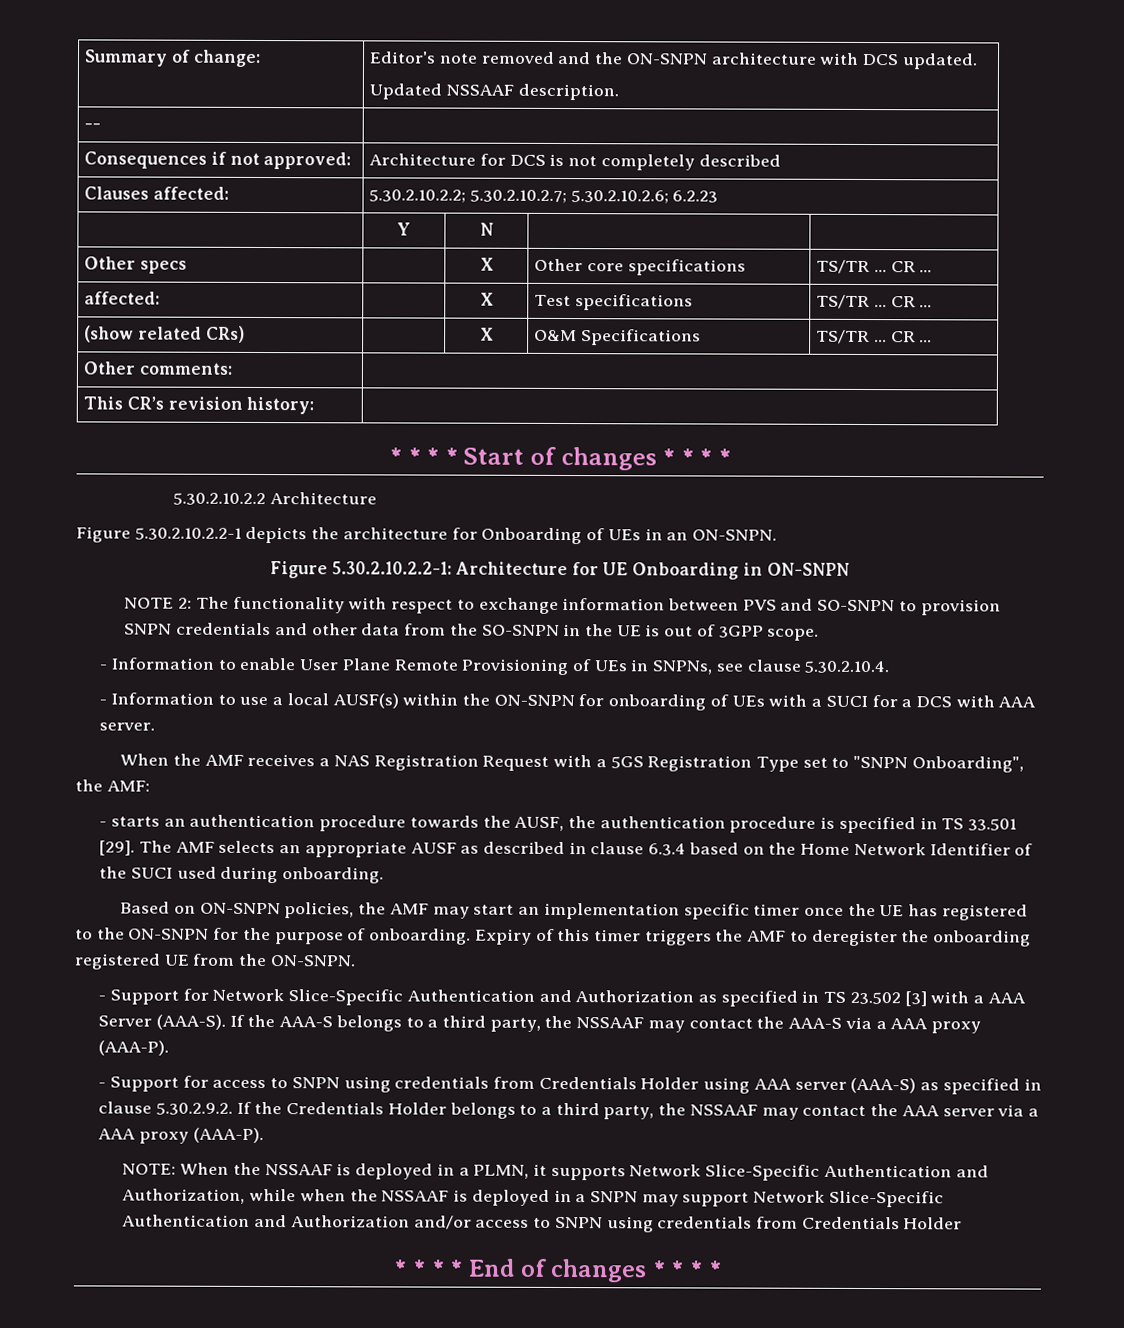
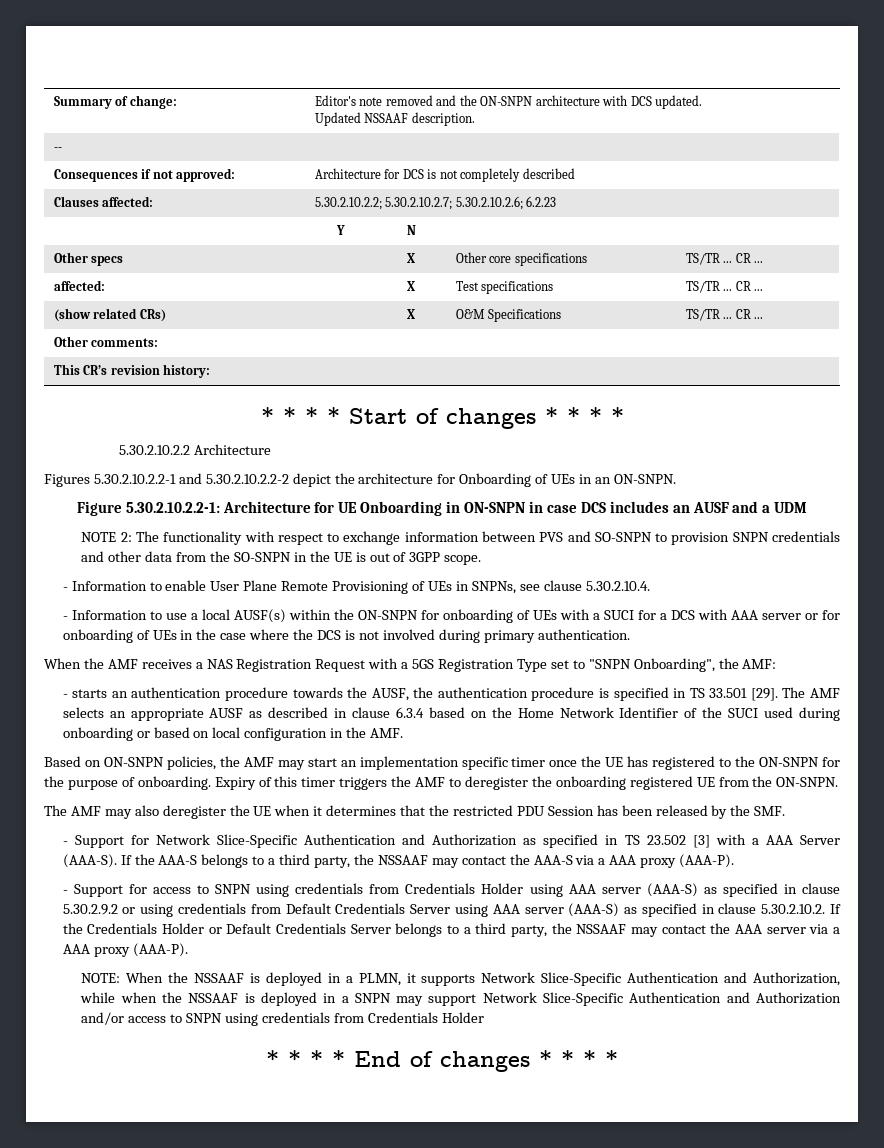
[76,526,308,544] Figure 5.30.2.10.2.2-1 depicts -> [44,473,331,487] Figures 5.30.2.10.2.2-1 and 5.30.2.10.2.2-2 depict
(850, 569) none -> [529,501,808,513] in case DCS includes an AUSF and a UDM
[99,722,156,731] server. -> [761,610,840,620] [62,629,630,643] server or for onboarding of UEs in the case where the DCS is not involved during primary authentication.
[282,867,385,884] onboarding. -> [62,727,404,741] onboarding or based on local configuration in the AMF.
(356, 961) none -> [44,805,786,819] // The AMF may also deregister the UE when it determines that the restricted PDU Session has been released by the SMF.
[155,1101,447,1115] 5.30.2.9.2. If the Credentials Holder -> [62,903,841,917] [62,923,391,934] 5.30.2.9.2 or using credentials from Default Credentials Server using AAA server (AAA-S) as specified in clause 5.30.2.10.2. If the Credentials Holder or Default Credentials Server

